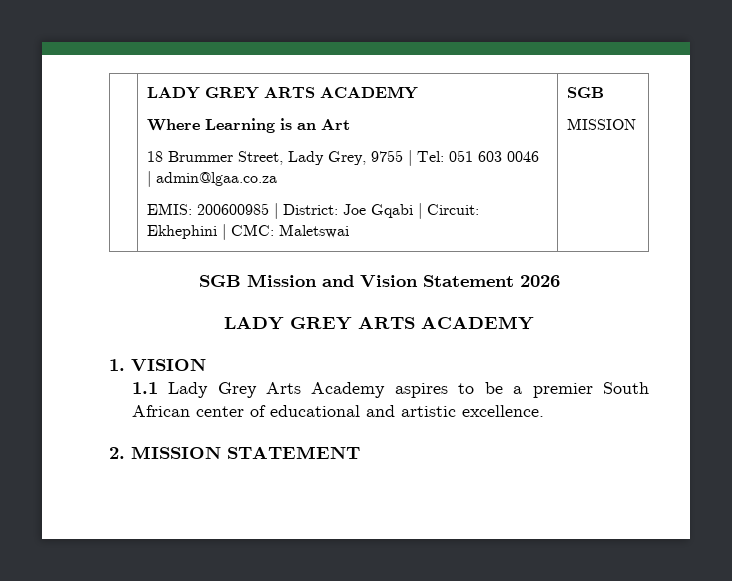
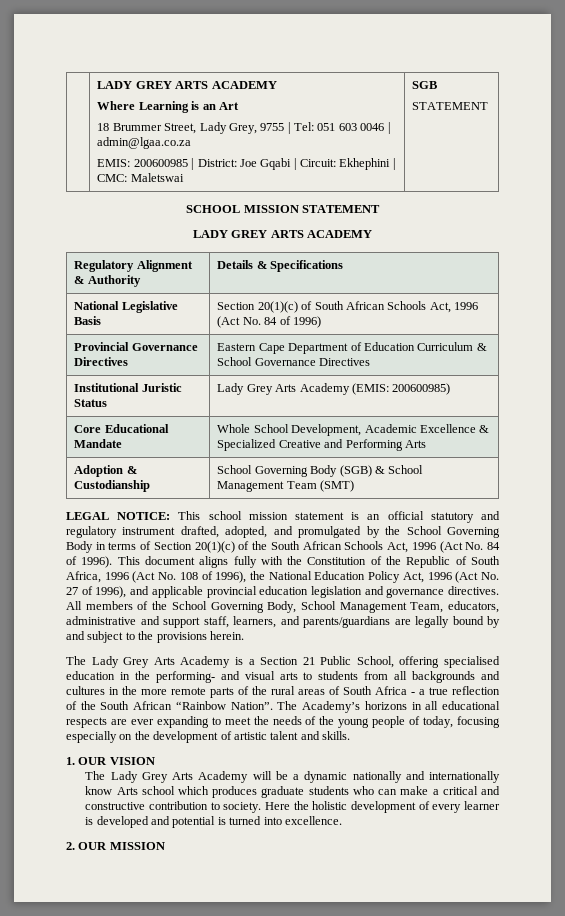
[567,118,637,130] [198,274,560,287] [224,316,534,330] [109,358,206,371] [131,382,650,398] [131,405,456,417] MISSION // SGB Mission and Vision Statement 2026 // LADY GREY ARTS ACADEMY // 1. VISION // 1.1 Lady Grey Arts Academy aspires to be a premier South African center of educational and artistic -> [412,102,489,110] [186,205,380,213] [192,230,373,238] [74,260,193,272] [74,275,141,287] [217,260,344,272] [74,301,178,313] [74,316,102,325] [217,301,479,313] [217,316,321,328] [74,342,198,351] [74,357,129,366] [217,342,487,354] [217,357,371,366] [74,383,182,392] [74,399,108,407] [217,383,451,395] [74,424,169,433] [74,439,123,448] [217,424,490,436] [217,439,426,451] [74,465,137,477] [74,480,151,492] [217,465,424,477] [217,480,355,492] [66,511,500,523] [66,526,501,538] [66,541,500,553] [66,556,501,568] [66,571,500,583] [66,586,499,598] [66,601,499,613] [66,616,500,628] [66,631,244,643] [66,656,500,668] [66,671,500,683] [66,686,500,698] [66,701,501,713] [66,716,500,728] [66,731,350,743] [66,757,155,765] [85,771,500,783] [85,786,500,798] [85,801,500,813] [85,816,282,828] STATEMENT // SCHOOL MISSION STATEMENT // LADY GREY ARTS ACADEMY // Regulatory Alignment & Authority | Details & Specifications // National Legislative Basis | Section 20(1)(c) of South African Schools Act, 1996 (Act No. 84 of 1996) // Provincial Governance Directives | Eastern Cape Department of Education Curriculum & School Governance Directives // Institutional Juristic Status | Lady Grey Arts Academy (EMIS: 200600985) // Core Educational Mandate | Whole School Development, Academic Excellence & Specialized Creative and Performing Arts // Adoption & Custodianship | School Governing Body (SGB) & School Management Team (SMT) // LEGAL NOTICE: This school mission statement is an official statutory and regulatory instrument drafted, adopted, and promulgated by the School Governing Body in terms of Section 20(1)(c) of the South African Schools Act, 1996 (Act No. 84 of 1996). This document aligns fully with the Constitution of the Republic of South Africa, 1996 (Act No. 108 of 1996), the National Education Policy Act, 1996 (Act No. 27 of 1996), and applicable provincial education legislation and governance directives. All members of the School Governing Body, School Management Team, educators, administrative and support staff, learners, and parents/guardians are legally bound by and subject to the provisions herein. // The Lady Grey Arts Academy is a Section 21 Public School, offering specialised education in the performing- and visual arts to students from all backgrounds and cultures in the more remote parts of the rural areas of South Africa - a true reflection of the South African “Rainbow Nation”. The Academy’s horizons in all educational respects are ever expanding to meet the needs of the young people of today, focusing especially on the development of artistic talent and skills. // 1. OUR VISION // The Lady Grey Arts Academy will be a dynamic nationally and internationally know Arts school which produces graduate students who can make a critical and constructive contribution to society. Here the holistic development of every learner is developed and potential is turned into
[131,446,360,459] MISSION STATEMENT -> [78,842,165,850] OUR MISSION

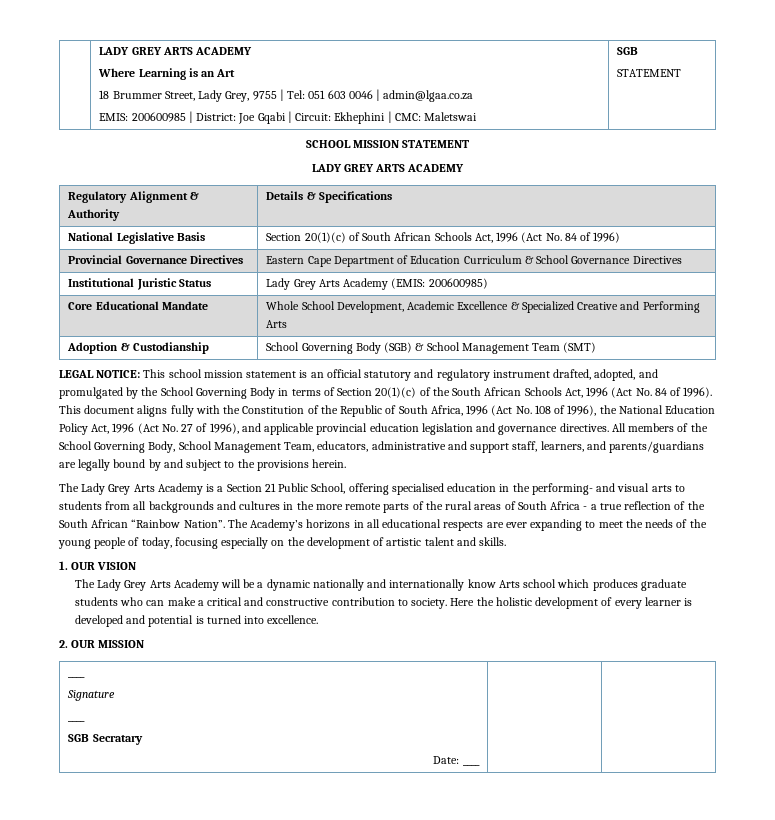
(165, 846) none -> [68,676,86,678] [67,690,116,701] [68,720,86,722] [68,734,143,745] [433,756,460,764] [462,764,480,766] // ____ // Signature // ____ // SGB Secratary // Date: ____ | |

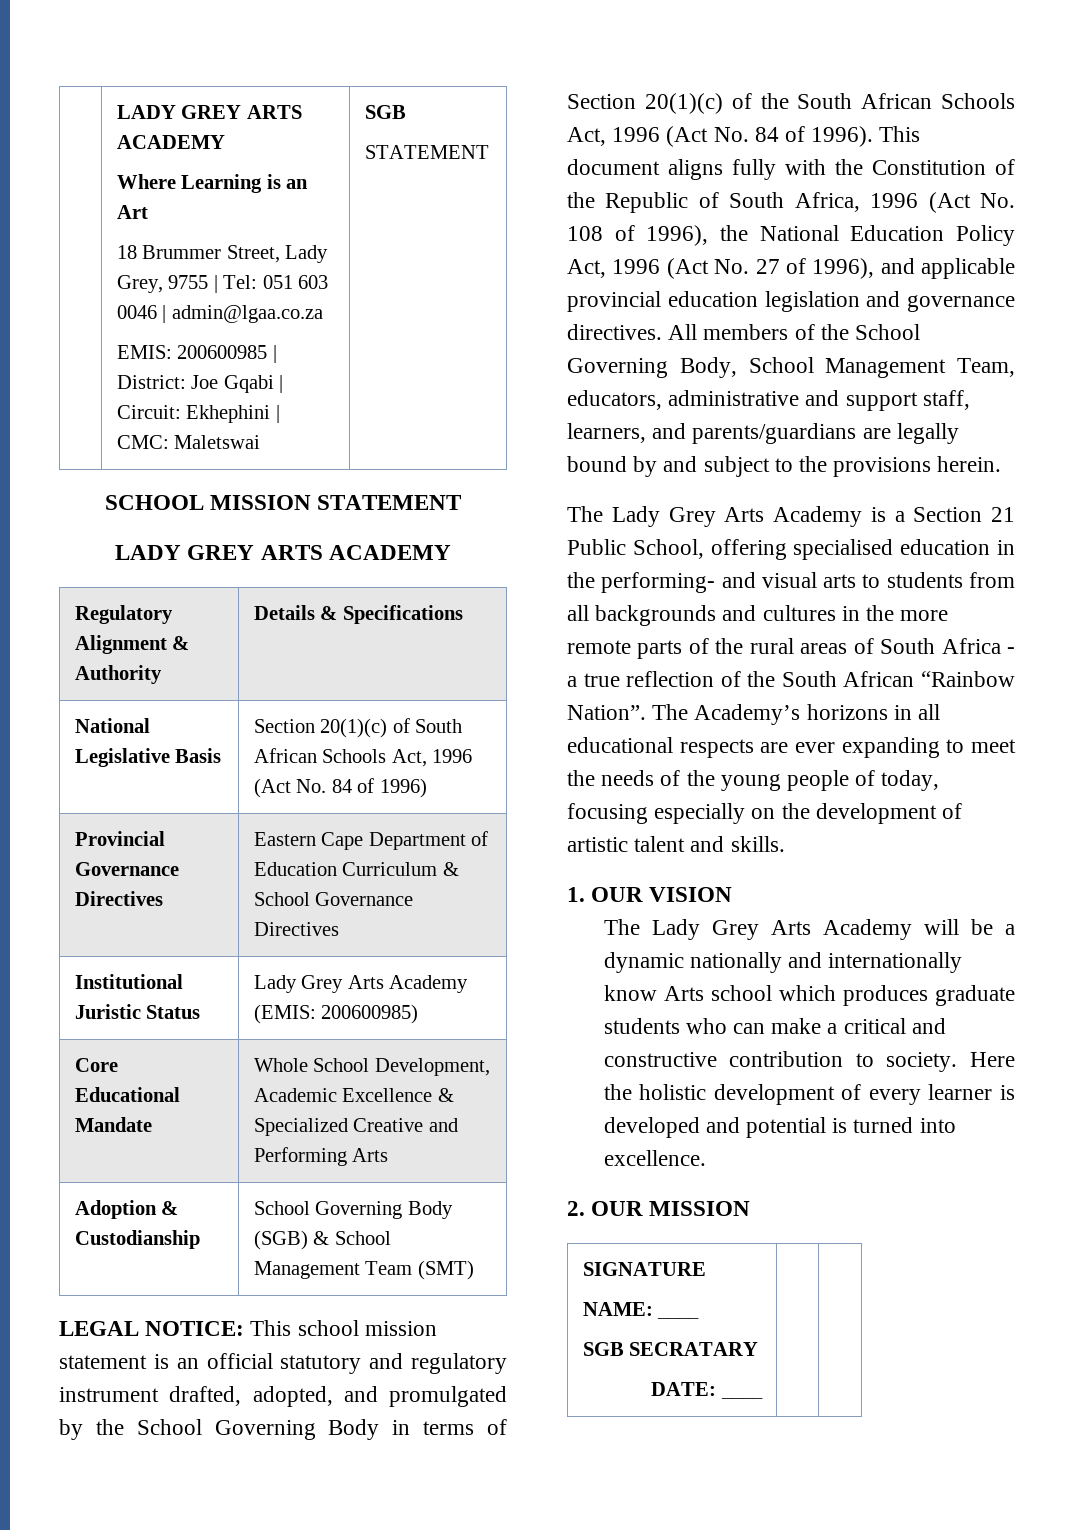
[68,676,86,678] [67,690,116,701] ____ // Signature // -> [582,1262,706,1276] [582,1302,653,1316] SIGNATURE // NAME:
[92,734,143,745] [433,756,460,764] Secratary // Date: -> [629,1342,759,1356] [650,1382,716,1396] SECRATARY // DATE:

